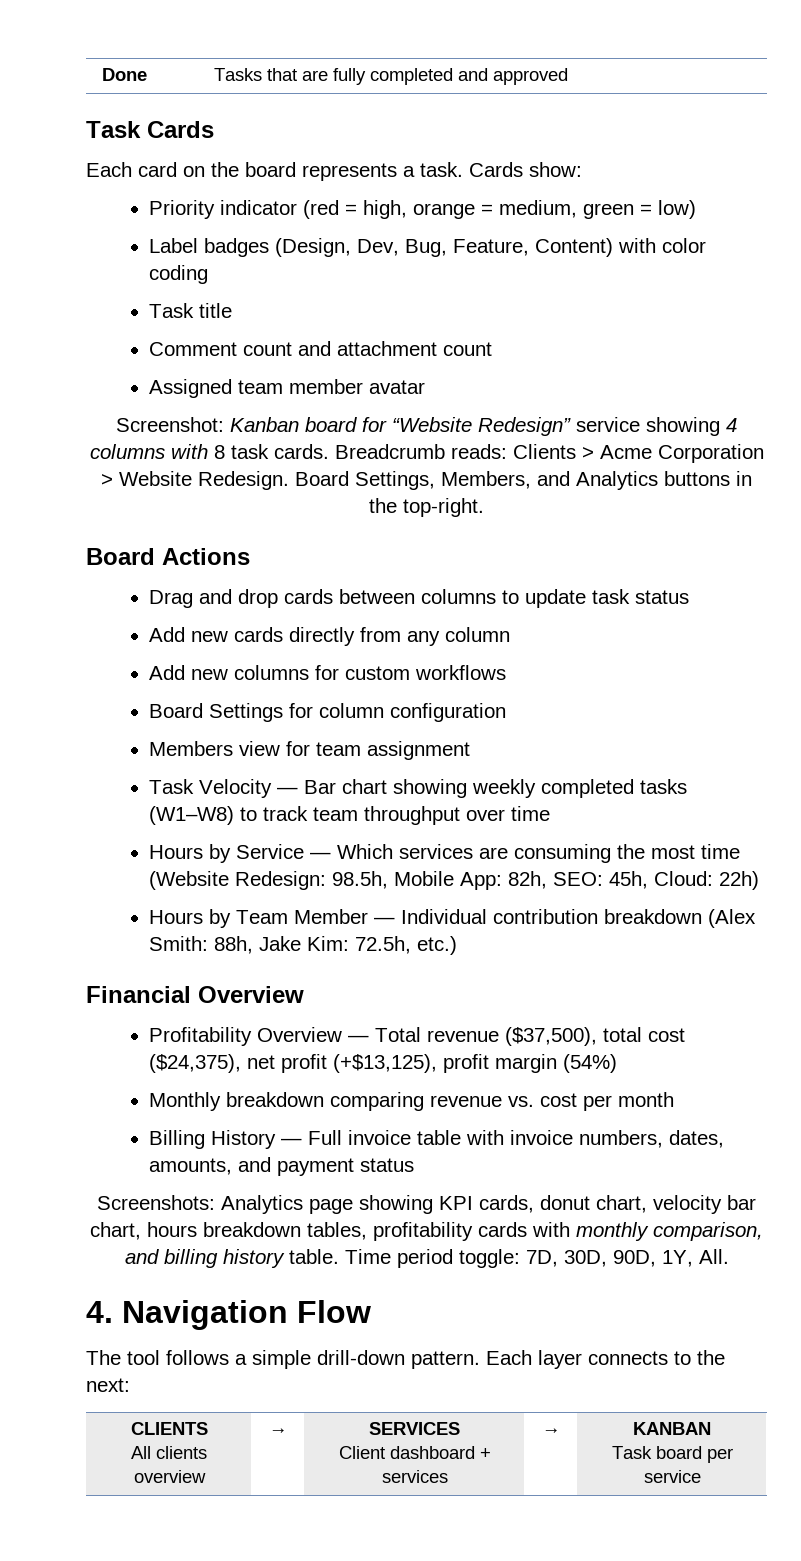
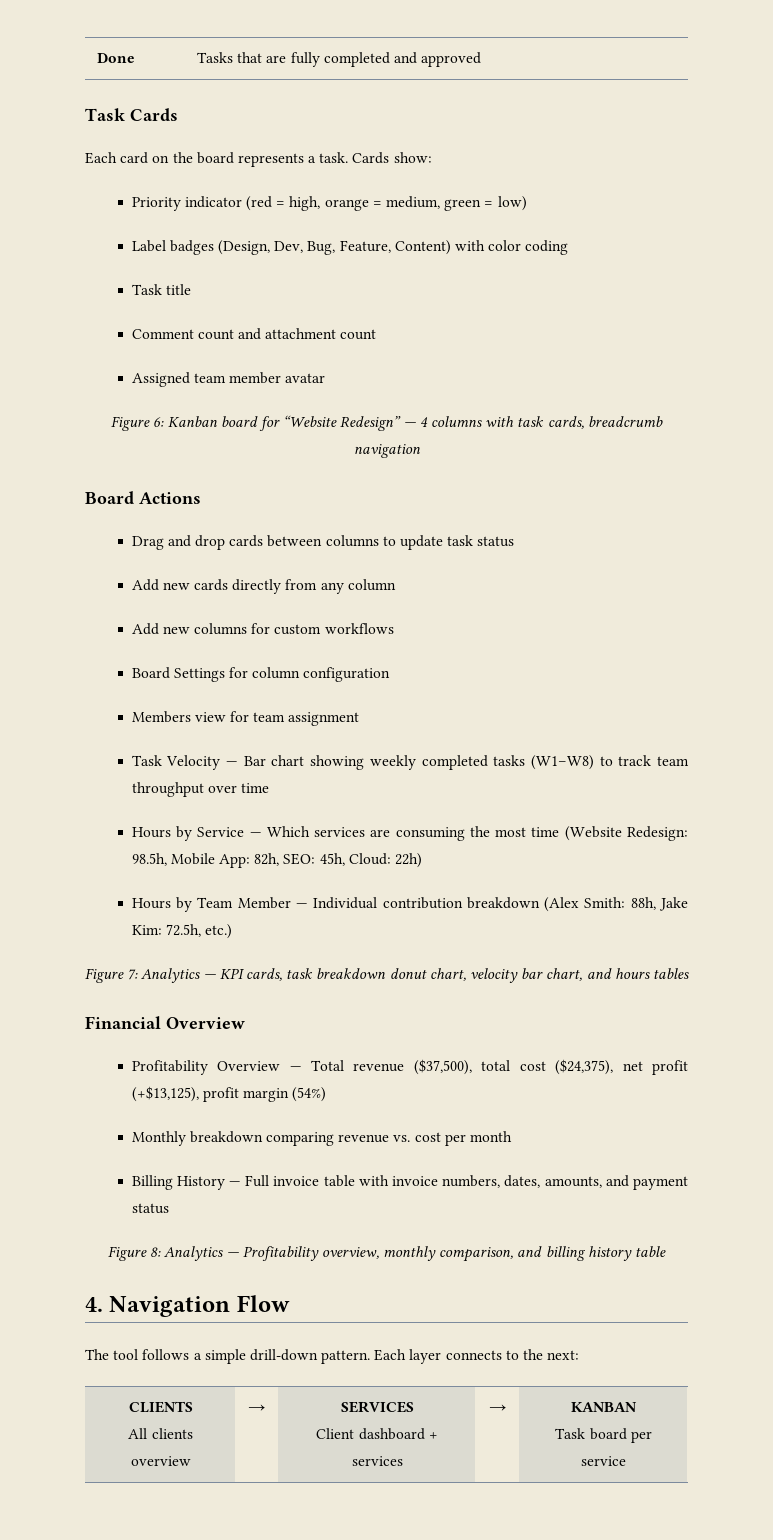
[116,417,224,432] Screenshot: -> [111,416,165,431] Figure 6:
[576,417,720,436] service showing -> [403,422,416,427] —
[213,444,764,463] [101,471,752,490] [369,498,484,517] 8 task cards. Breadcrumb reads: Clients > Acme Corporation > Website Redesign. Board Settings, Members, and Analytics buttons in the top-right. -> [517,416,663,429] [353,444,421,458] task cards, breadcrumb navigation
(458, 945) none -> [85,968,689,983] // Figure 7: Analytics — KPI cards, task breakdown donut chart, velocity bar chart, and hours tables
[97,1195,756,1214] [90,1222,570,1241] Screenshots: Analytics page showing KPI cards, donut chart, velocity bar chart, hours breakdown tables, profitability cards with -> [107,1246,379,1261] Figure 8: Analytics — Profitability overview,
[288,1249,729,1268] table. Time period toggle: 7D, 30D, 90D, 1Y, All. -> [635,1246,667,1257] table

